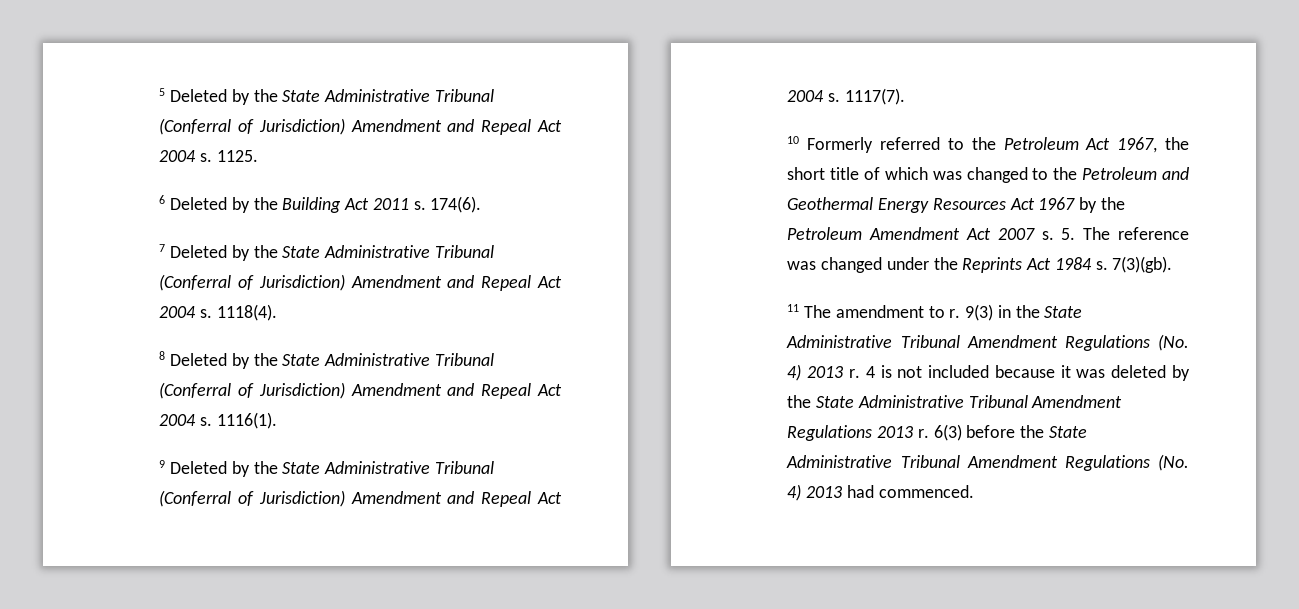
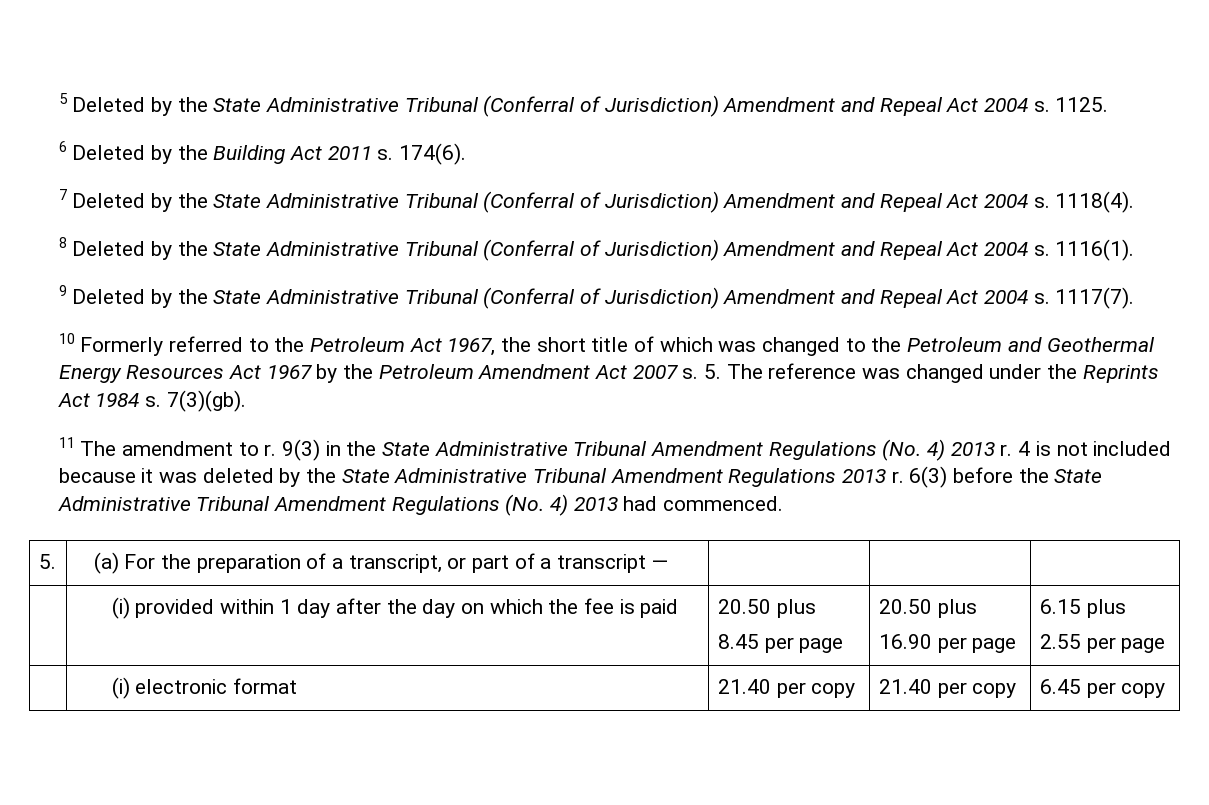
(974, 491) none -> [38,554,56,569] [93,552,668,574] [111,597,679,619] [717,599,816,618] [717,634,844,653] [878,599,977,618] [878,634,1017,653] [1039,599,1126,618] [1039,634,1166,653] [111,677,297,699] [717,679,856,698] [878,679,1017,698] [1039,679,1166,698] // 5. | (a) For the preparation of a transcript, or part of a transcript — | | | // | (i) provided within 1 day after the day on which the fee is paid | 20.50 plus // 8.45 per page | 20.50 plus // 16.90 per page | 6.15 plus // 2.55 per page // | (i) electronic format | 21.40 per copy | 21.40 per copy | 6.45 per copy

